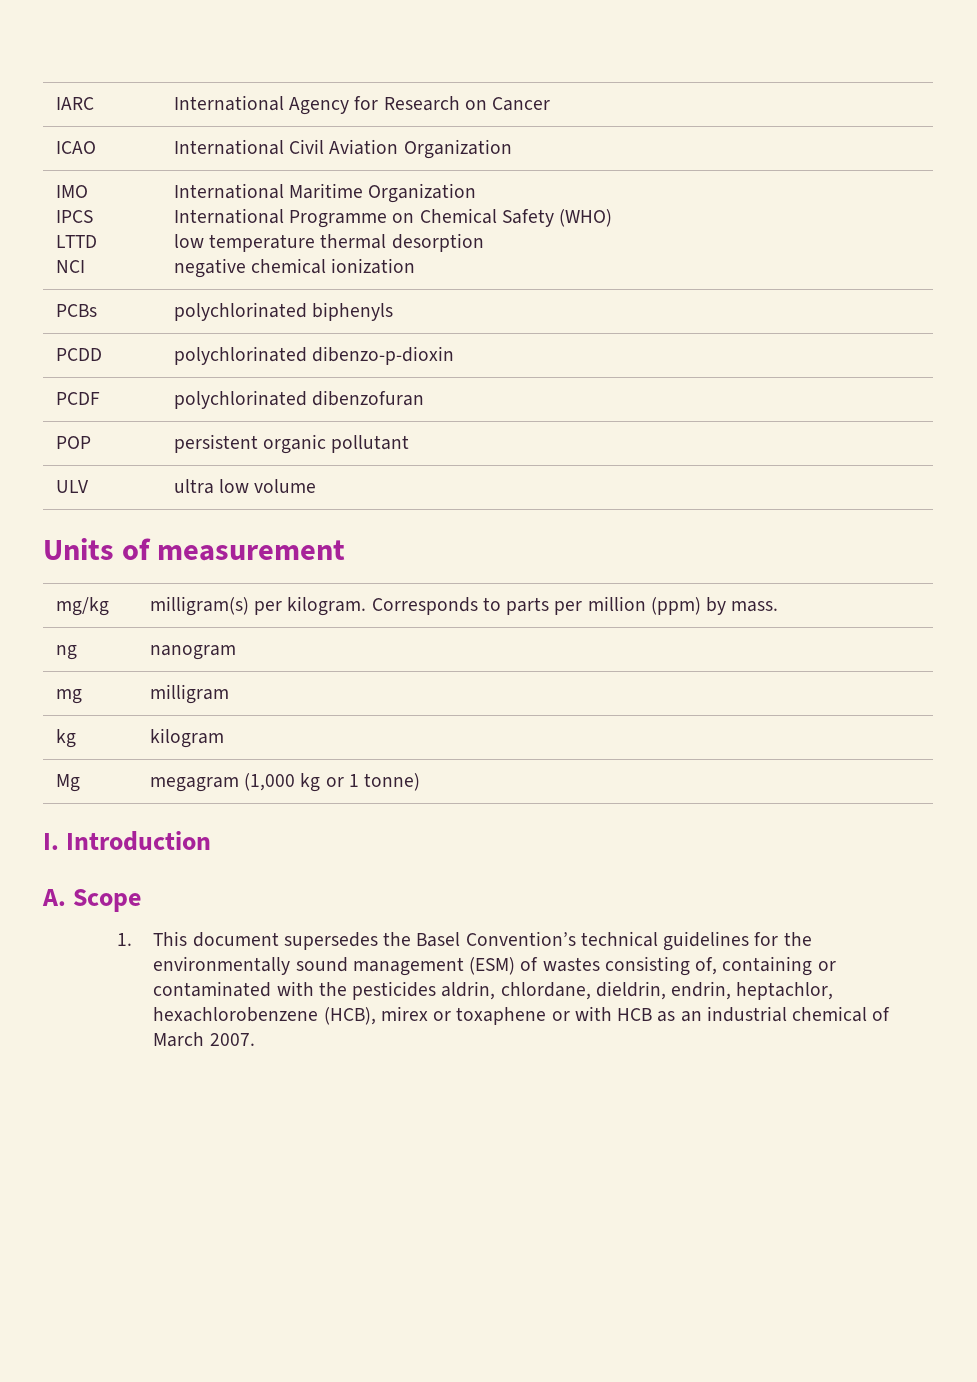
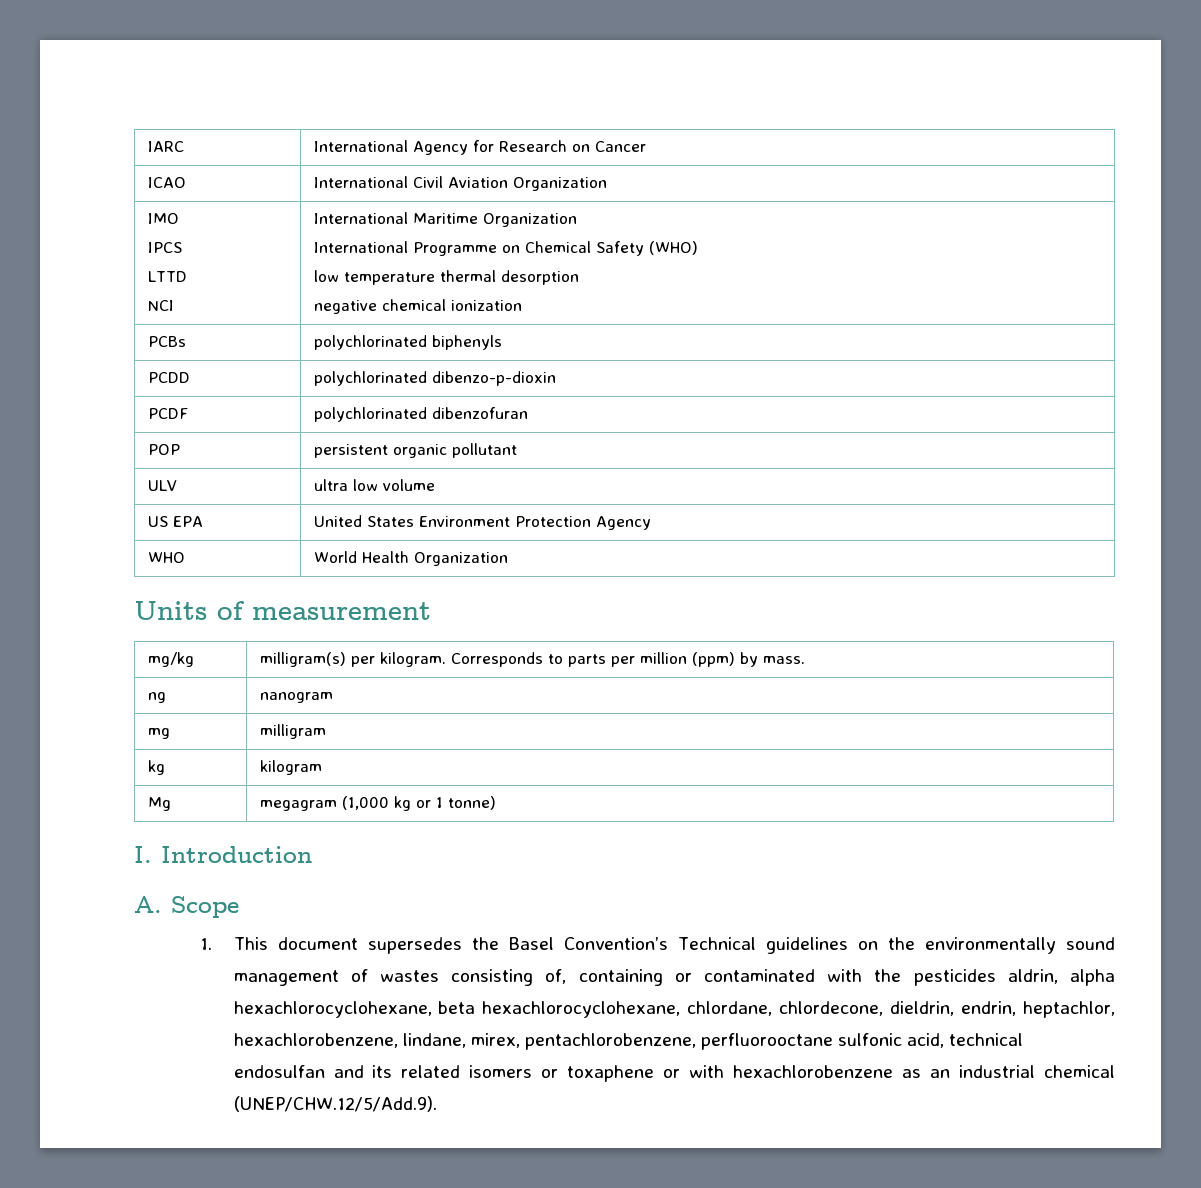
(317, 486) none -> [148,516,204,527] [314,515,652,530] [148,552,186,563] [314,551,509,566] // US EPA | United States Environment Protection Agency // WHO | World Health Organization
[580,931,779,951] technical guidelines for -> [677,937,878,954] Technical guidelines on
[469,957,516,975] (ESM) -> (339, 978) none
[500,981,834,1000] [153,1006,428,1025] chlordane, dieldrin, endrin, heptachlor, hexachlorobenzene (HCB), mirex -> [1070,969,1116,986] [233,1001,1115,1018] [233,1033,1024,1050] [233,1065,533,1078] alpha hexachlorocyclohexane, beta hexachlorocyclohexane, chlordane, chlordecone, dieldrin, endrin, heptachlor, hexachlorobenzene, lindane, mirex, pentachlorobenzene, perfluorooctane sulfonic acid, technical endosulfan and its related isomers
[617,1008,653,1021] HCB -> [733,1065,894,1078] hexachlorobenzene
[872,1007,891,1021] [153,1032,255,1047] of March 2007. -> [233,1096,437,1112] (UNEP/CHW.12/5/Add.9).

